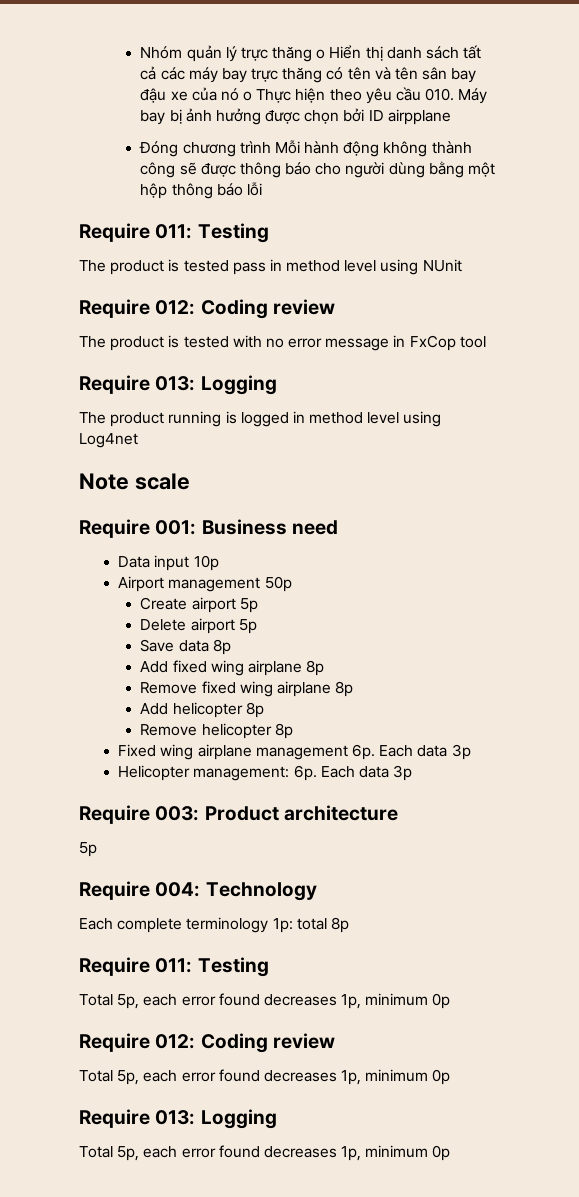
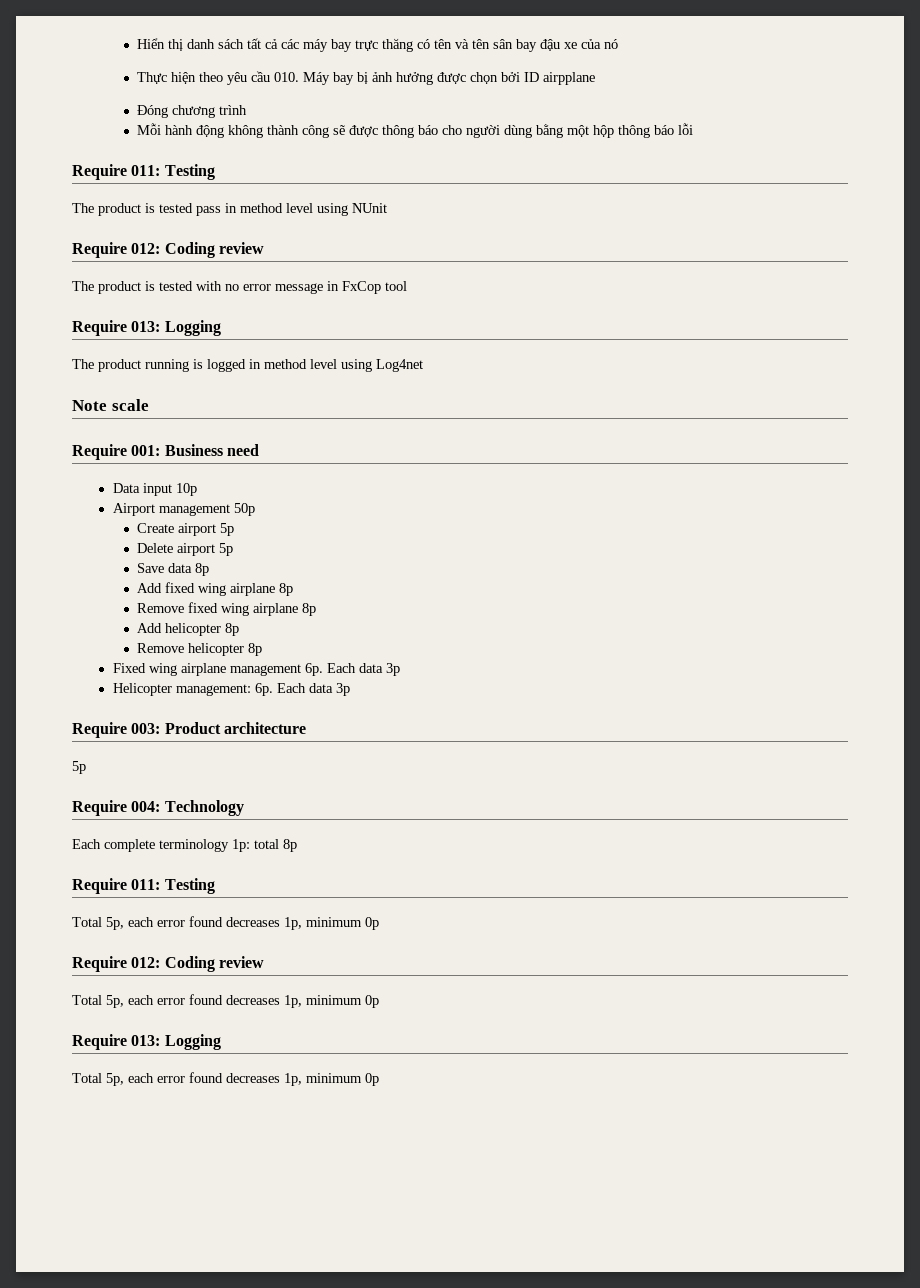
[140,45,326,62] Nhóm quản lý trực thăng o -> (137, 43) none
[243,91,253,101] o -> (619, 44) //
(271, 147) none -> (248, 110) //

